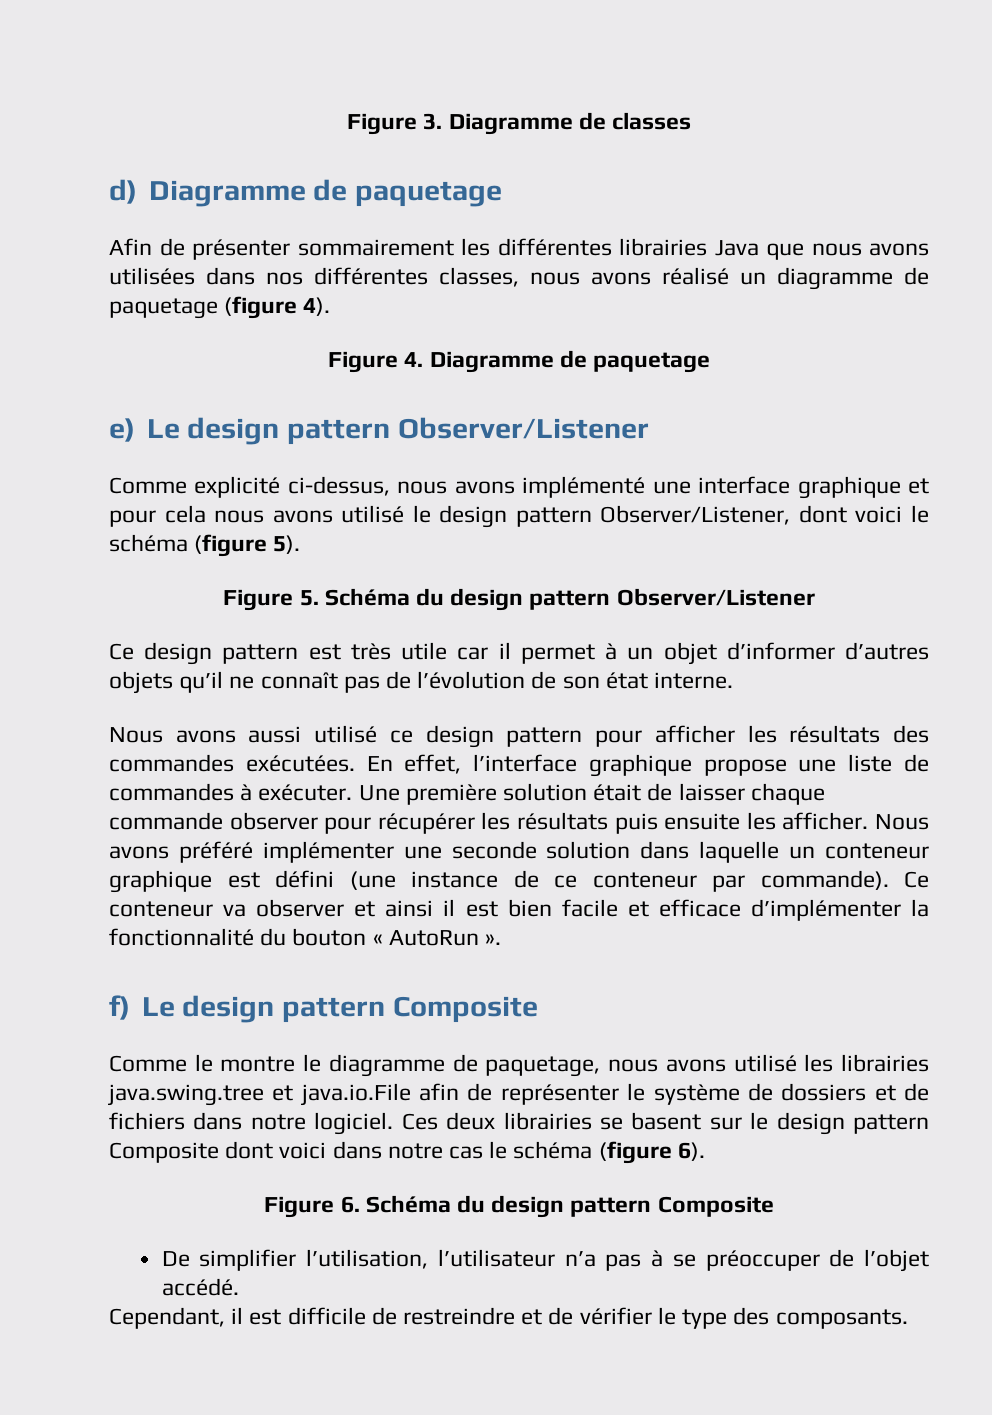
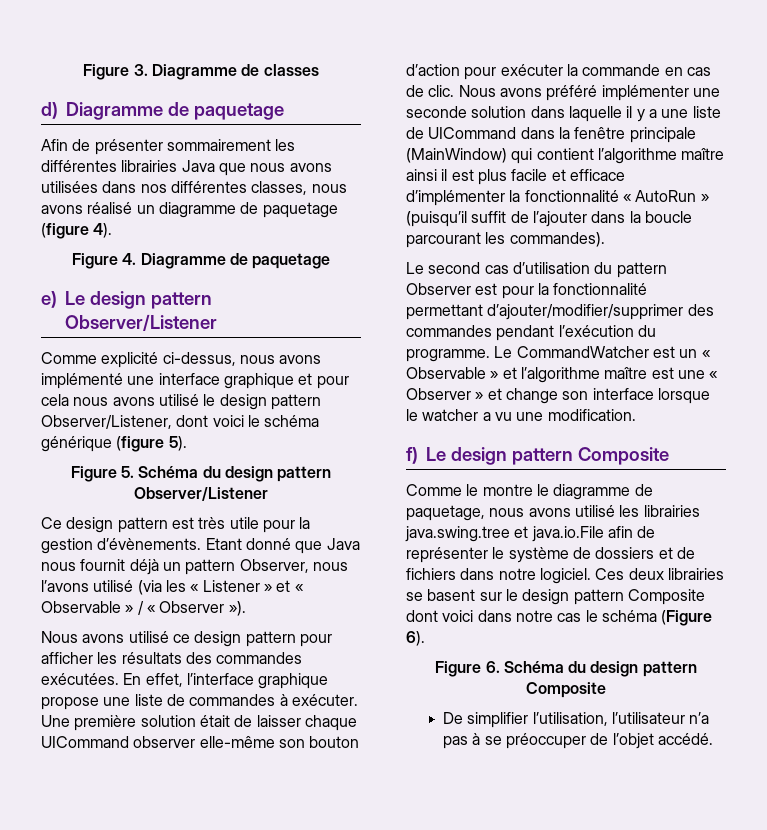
(188, 543) none -> [41,436,112,452] générique
[457,642,930,665] [109,671,734,694] [109,726,302,743] car il permet à un objet d’informer d’autres objets qu’il ne connaît pas de l’évolution de son état interne. // Nous avons aussi -> [262,517,311,533] [41,538,360,554] [41,559,348,575] [41,580,304,595] [41,601,246,616] [41,631,125,643] pour la gestion d’évènements. Etant donné que Java nous fournit déjà un pattern Observer, nous l’avons utilisé (via les « Listener » et « Observable » / « Observer »). // Nous avons
[109,812,869,834] commande observer pour récupérer les résultats puis ensuite les afficher. -> [41,736,360,748] [406,64,711,80] [406,85,455,97] UICommand observer elle-même son bouton d’action pour exécuter la commande en cas de clic.
[789,843,929,859] [109,870,929,893] [109,899,376,917] un conteneur graphique est défini (une instance de ce conteneur par commande). Ce conteneur va observer et -> [626,106,721,122] [406,127,696,143] [406,148,725,164] il y a une liste de UICommand dans la fenêtre principale (MainWindow) qui contient l’algorithme maître
[507,899,552,917] bien -> [477,169,507,185] plus
[260,928,502,946] du bouton « AutoRun ». -> [622,190,709,202] [406,211,692,227] [406,232,605,248] [406,262,667,278] [406,283,648,299] [406,304,714,320] [406,325,656,341] [406,346,711,362] [406,367,719,383] [406,388,710,404] [406,409,636,421] « AutoRun » (puisqu’il suffit de l’ajouter dans la boucle parcourant les commandes). // Le second cas d’utilisation du pattern Observer est pour la fonctionnalité permettant d’ajouter/modifier/supprimer des commandes pendant l’exécution du programme. Le CommandWatcher est un « Observable » et l’algorithme maître est une « Observer » et change son interface lorsque le watcher a vu une modification.
[598,1141,672,1164] (figure -> [661,610,713,626] (Figure
[109,1307,908,1329] // Cependant, il est difficile de restreindre et de vérifier le type des composants. -> (713, 739) none

